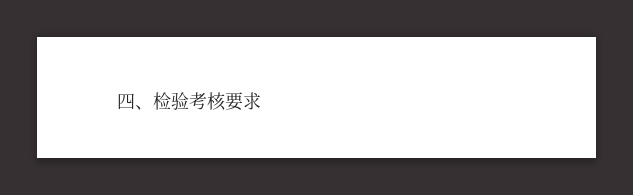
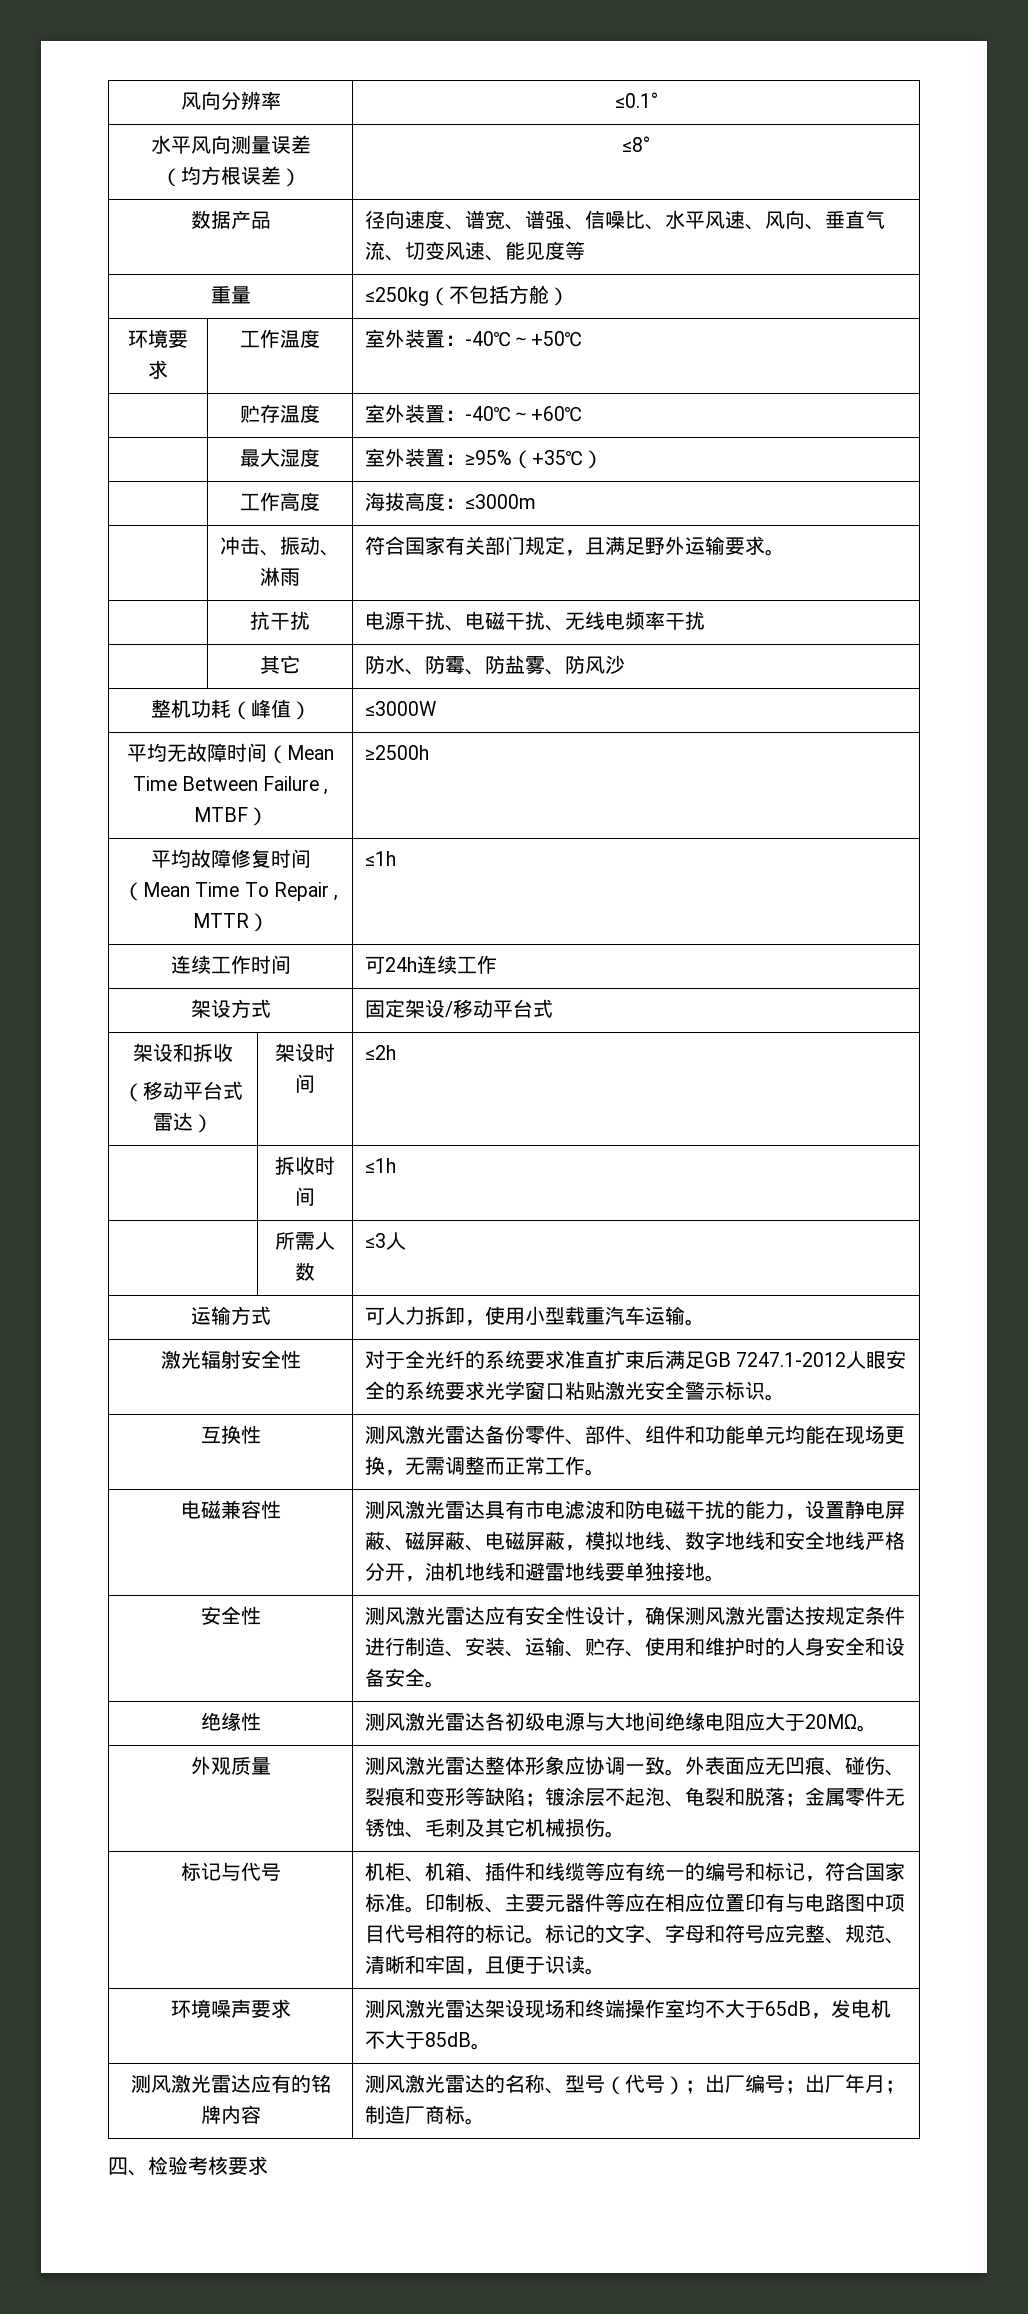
(117, 101) none -> [180,91,281,110] [614,92,658,108] [150,135,311,154] [160,166,301,187] [622,136,650,152] [190,210,271,229] [364,210,885,230] [364,241,585,261] [210,286,251,304] [364,285,569,306] [128,329,188,348] [148,360,168,379] [240,329,320,348] [364,329,582,348] [240,404,320,423] [364,404,582,423] [240,448,320,467] [364,448,603,469] [240,492,320,511] [364,492,536,511] [220,536,340,556] [260,567,300,586] [364,536,785,556] [250,611,310,630] [364,611,705,631] [260,655,300,674] [364,655,625,675] [150,699,311,720] [364,701,436,716] [127,743,334,764] [132,776,329,795] [193,807,268,826] [364,745,429,760] [150,849,311,868] [122,882,339,901] [192,913,269,932] [364,851,396,866] [170,955,291,974] [364,955,497,974] [190,999,271,1018] [364,999,553,1018] [133,1043,233,1062] [123,1081,243,1102] [153,1112,213,1133] [275,1043,335,1062] [295,1074,315,1093] [364,1045,396,1060] [275,1156,335,1175] [295,1187,315,1206] [364,1158,396,1173] [275,1232,335,1250] [295,1262,315,1281] [364,1232,406,1250] [190,1306,271,1325] [364,1306,705,1326] [160,1350,301,1369] [364,1350,907,1369] [364,1381,785,1401] [200,1425,261,1444] [364,1425,905,1445] [364,1456,605,1476] [180,1500,281,1519] [364,1500,905,1520] [364,1531,905,1551] [364,1562,725,1582] [200,1606,261,1625] [364,1606,905,1626] [364,1637,905,1657] [364,1668,445,1688] [200,1712,261,1731] [364,1712,877,1732] [190,1756,271,1775] [364,1756,905,1776] [364,1787,905,1807] [364,1818,625,1838] [180,1862,281,1881] [364,1862,905,1882] [364,1893,905,1913] [364,1924,905,1944] [364,1955,605,1975] [170,1999,291,2018] [364,1999,891,2019] [364,2030,491,2050] [130,2074,331,2093] [200,2105,261,2124] [364,2074,905,2095] [364,2105,485,2125] 风向分辨率 | ≤0.1° // 水平风向测量误差 // （均方根误差） | ≤8° // 数据产品 | 径向速度、谱宽、谱强、信噪比、水平风速、风向、垂直气流、切变风速、能见度等 // 重量 | ≤250kg（不包括方舱） // 环境要求 | 工作温度 | 室外装置：-40℃～+50℃ // | 贮存温度 | 室外装置：-40℃～+60℃ // | 最大湿度 | 室外装置：≥95%（+35℃） // | 工作高度 | 海拔高度：≤3000m // | 冲击、振动、淋雨 | 符合国家有关部门规定，且满足野外运输要求。 // | 抗干扰 | 电源干扰、电磁干扰、无线电频率干扰 // | 其它 | 防水、防霉、防盐雾、防风沙 // 整机功耗（峰值） | ≤3000W // 平均无故障时间（Mean Time Between Failure , MTBF） | ≥2500h // 平均故障修复时间（Mean Time To Repair , MTTR） | ≤1h // 连续工作时间 | 可24h连续工作 // 架设方式 | 固定架设/移动平台式 // 架设和拆收 // （移动平台式雷达） | 架设时间 | ≤2h // | 拆收时间 | ≤1h // | 所需人数 | ≤3人 // 运输方式 | 可人力拆卸，使用小型载重汽车运输。 // 激光辐射安全性 | 对于全光纤的系统要求准直扩束后满足GB 7247.1-2012人眼安全的系统要求光学窗口粘贴激光安全警示标识。 // 互换性 | 测风激光雷达备份零件、部件、组件和功能单元均能在现场更换，无需调整而正常工作。 // 电磁兼容性 | 测风激光雷达具有市电滤波和防电磁干扰的能力，设置静电屏蔽、磁屏蔽、电磁屏蔽，模拟地线、数字地线和安全地线严格分开，油机地线和避雷地线要单独接地。 // 安全性 | 测风激光雷达应有安全性设计，确保测风激光雷达按规定条件进行制造、安装、运输、贮存、使用和维护时的人身安全和设备安全。 // 绝缘性 | 测风激光雷达各初级电源与大地间绝缘电阻应大于20MΩ。 // 外观质量 | 测风激光雷达整体形象应协调一致。外表面应无凹痕、碰伤、裂痕和变形等缺陷；镀涂层不起泡、龟裂和脱落；金属零件无锈蚀、毛刺及其它机械损伤。 // 标记与代号 | 机柜、机箱、插件和线缆等应有统一的编号和标记，符合国家标准。印制板、主要元器件等应在相应位置印有与电路图中项目代号相符的标记。标记的文字、字母和符号应完整、规范、清晰和牢固，且便于识读。 // 环境噪声要求 | 测风激光雷达架设现场和终端操作室均不大于65dB，发电机不大于85dB。 // 测风激光雷达应有的铭牌内容 | 测风激光雷达的名称、型号（代号）；出厂编号；出厂年月；制造厂商标。 //

